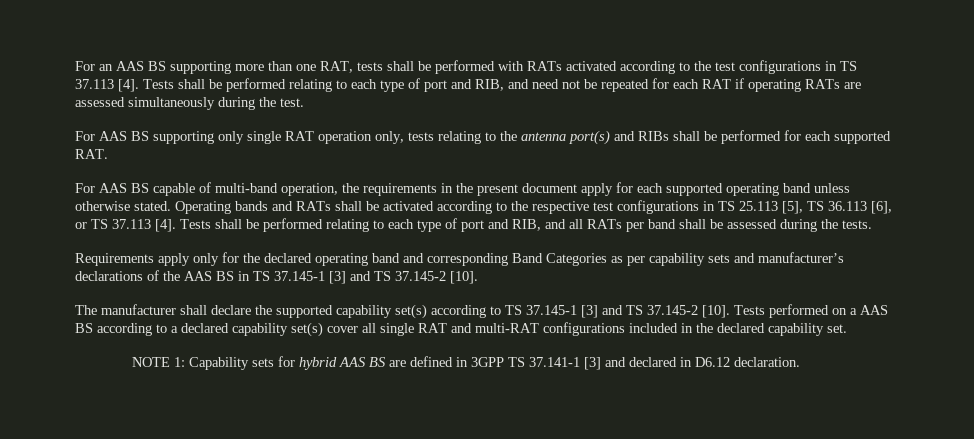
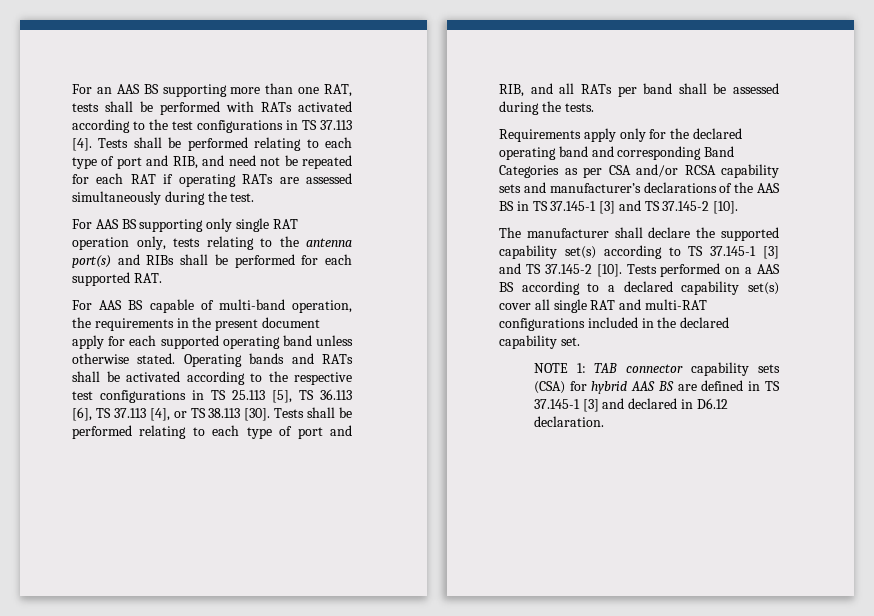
[75,219,176,232] or TS 37.113 [4]. -> [95,408,271,421] TS 37.113 [4], or TS 38.113 [30].
(645, 261) none -> [608,164,716,177] CSA and/or RCSA
[188,357,274,370] Capability sets -> [594,362,780,376] [533,381,565,394] TAB connector capability sets (CSA)
[470,357,580,367] 3GPP TS 37.141-1 -> [765,381,780,391] [533,399,580,409] TS 37.145-1

